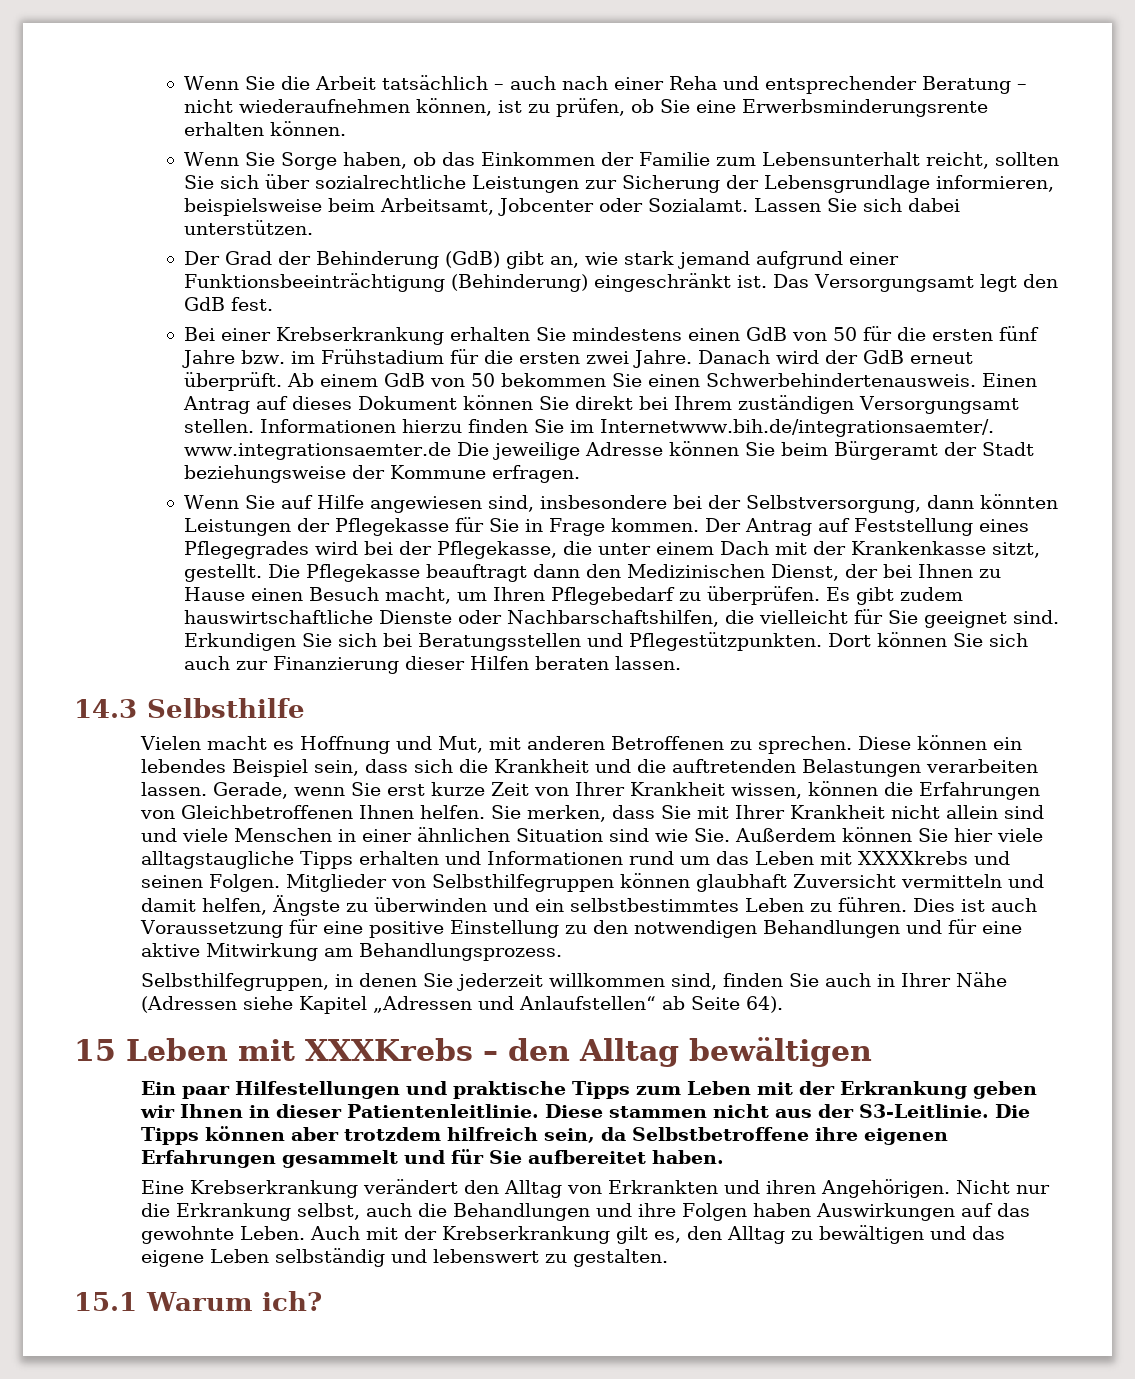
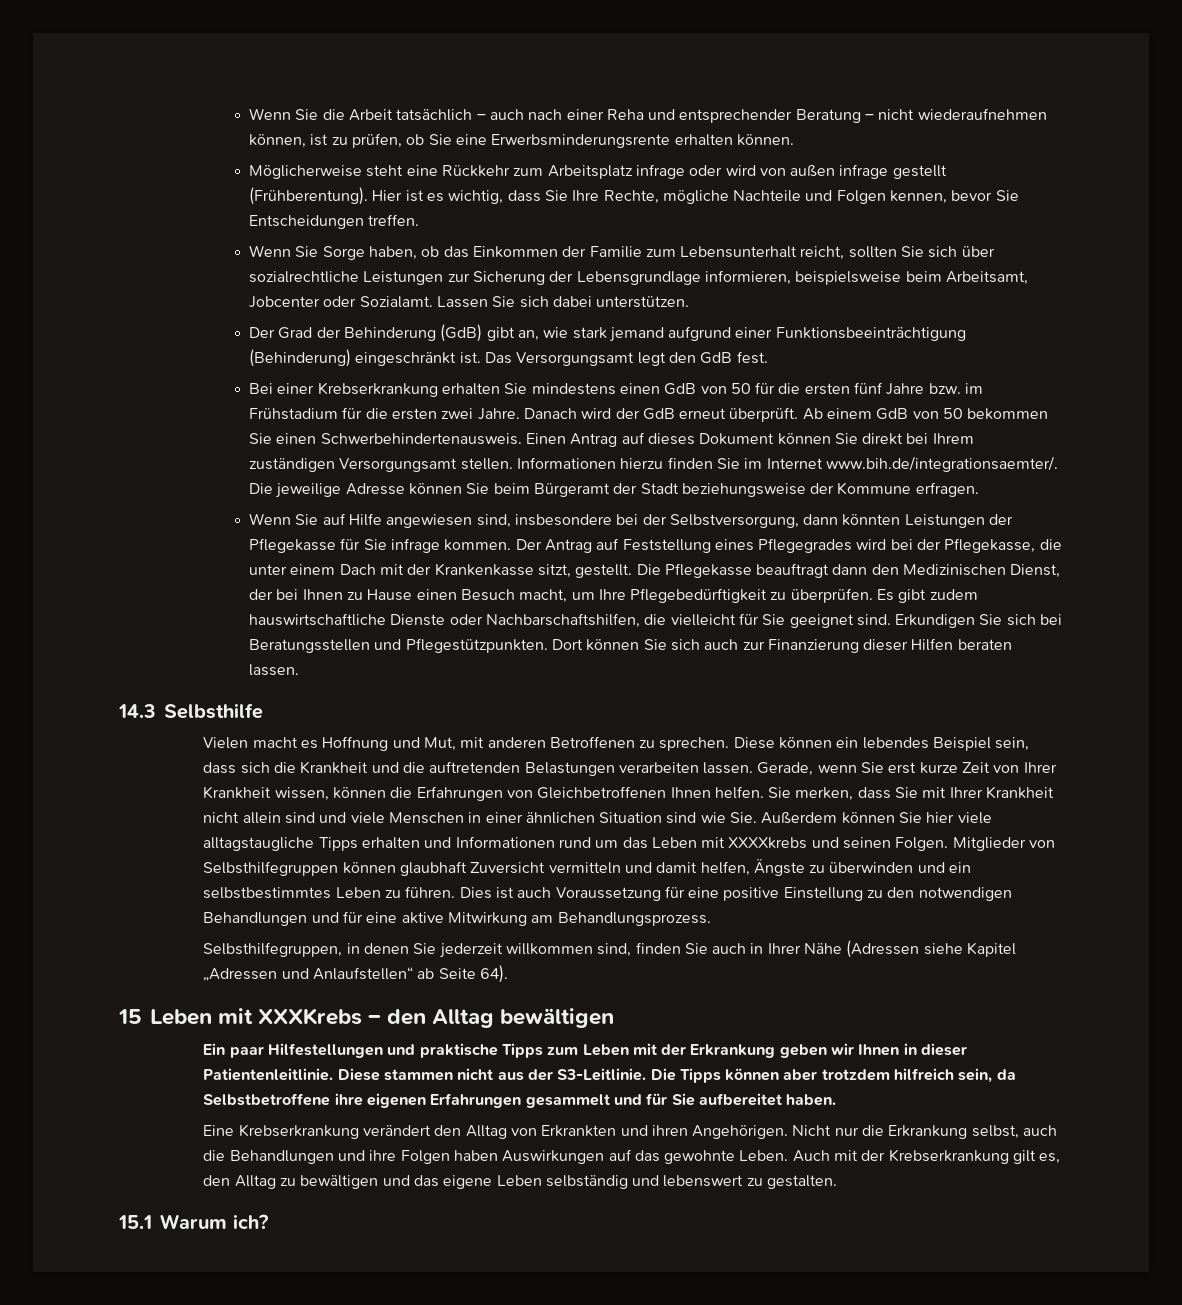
(347, 128) none -> [248,164,947,179] [248,187,1019,205] [248,214,420,229] // Möglicherweise steht eine Rückkehr zum Arbeitsplatz infrage oder wird von außen infrage gestellt (Frühberentung). Hier ist es wichtig, dass Sie Ihre Rechte, mögliche Nachteile und Folgen kennen, bevor Sie Entscheidungen treffen.
[600,419,995,437] [184,442,452,460] Internetwww.bih.de/integrationsaemter/. www.integrationsaemter.de -> [766,456,1058,472] Internet www.bih.de/integrationsaemter/.
[525,518,606,536] in Frage -> [390,538,440,553] infrage
[493,587,676,605] Ihren Pflegebedarf -> [598,588,768,603] Ihre Pflegebedürftigkeit

